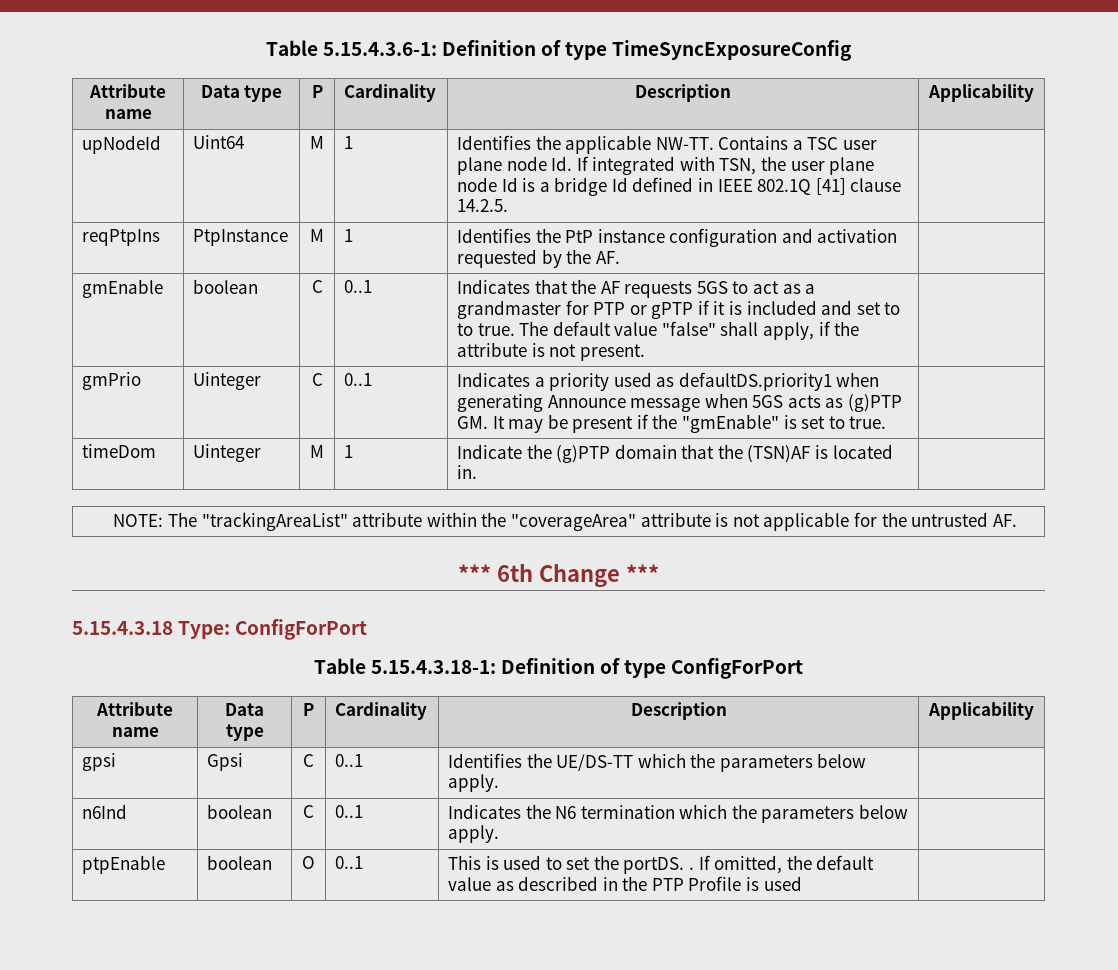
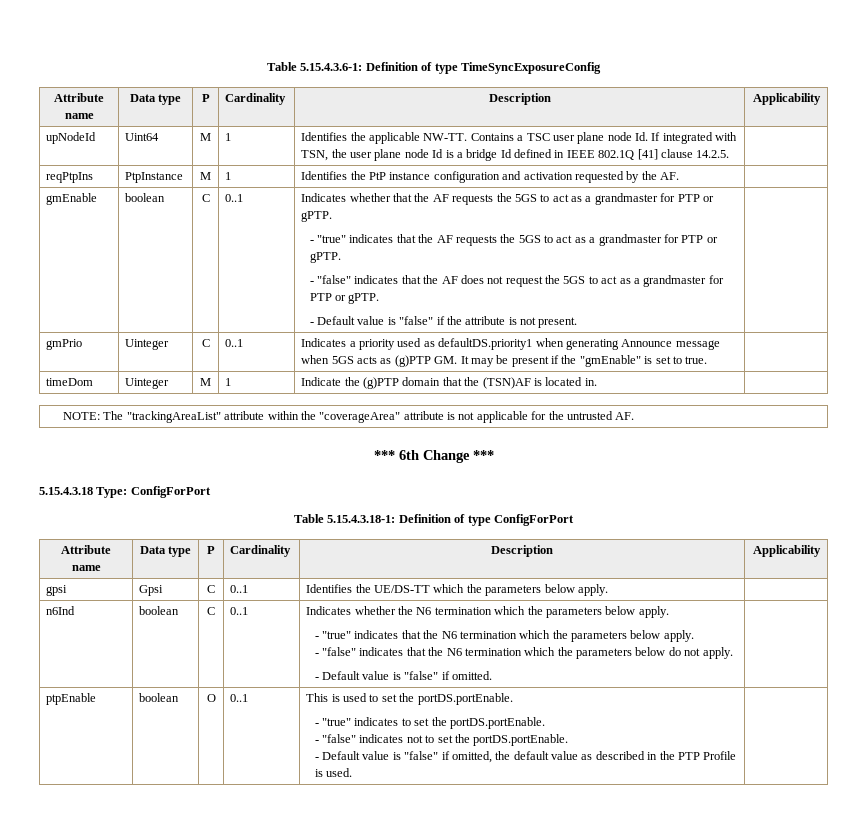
[534,279,816,298] [456,300,901,319] [456,321,815,340] that the AF requests 5GS to act as a grandmaster for PTP or gPTP if it is included and set to to true. The default value "false" shall apply, -> [349,193,714,205] [301,211,333,222] [309,234,718,246] [309,252,341,263] [309,275,724,287] [309,293,380,304] [309,316,434,325] whether that the AF requests the 5GS to act as a grandmaster for PTP or gPTP. // - "true" indicates that the AF requests the 5GS to act as a grandmaster for PTP or gPTP. // - "false" indicates that the AF does not request the 5GS to act as a grandmaster for PTP or gPTP. // - Default value is "false"
[525,804,909,823] [447,825,499,843] the N6 termination which the parameters below apply. -> [354,606,669,618] [314,630,694,642] [314,647,733,659] [314,671,492,680] whether the N6 termination which the parameters below apply. // - "true" indicates that the N6 termination which the parameters below apply. // - "false" indicates that the N6 termination which the parameters below do not apply. // - Default value is "false" if omitted.
[623,855,711,874] portDS. . If -> [417,693,513,705] [314,717,545,729] [314,734,569,746] [314,751,450,760] portDS.portEnable. // - "true" indicates to set the portDS.portEnable. // - "false" indicates not to set the portDS.portEnable. // - Default value is "false" if
[763,876,802,891] used -> [326,768,353,777] used.

